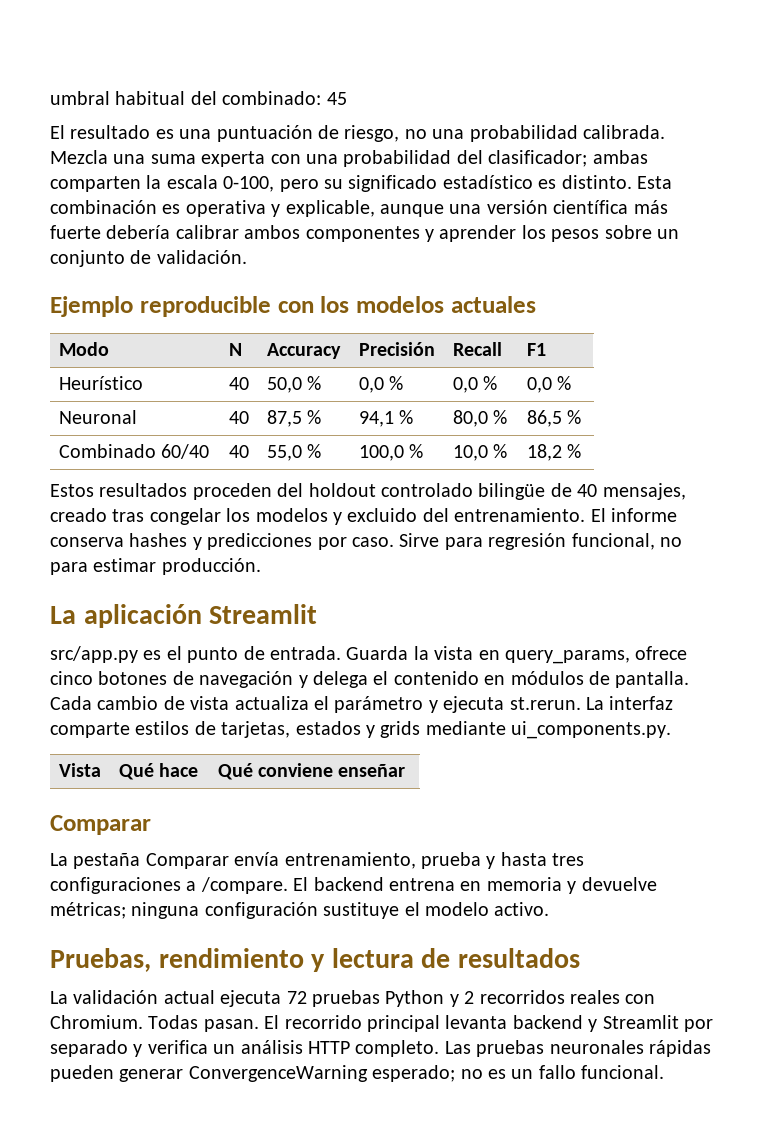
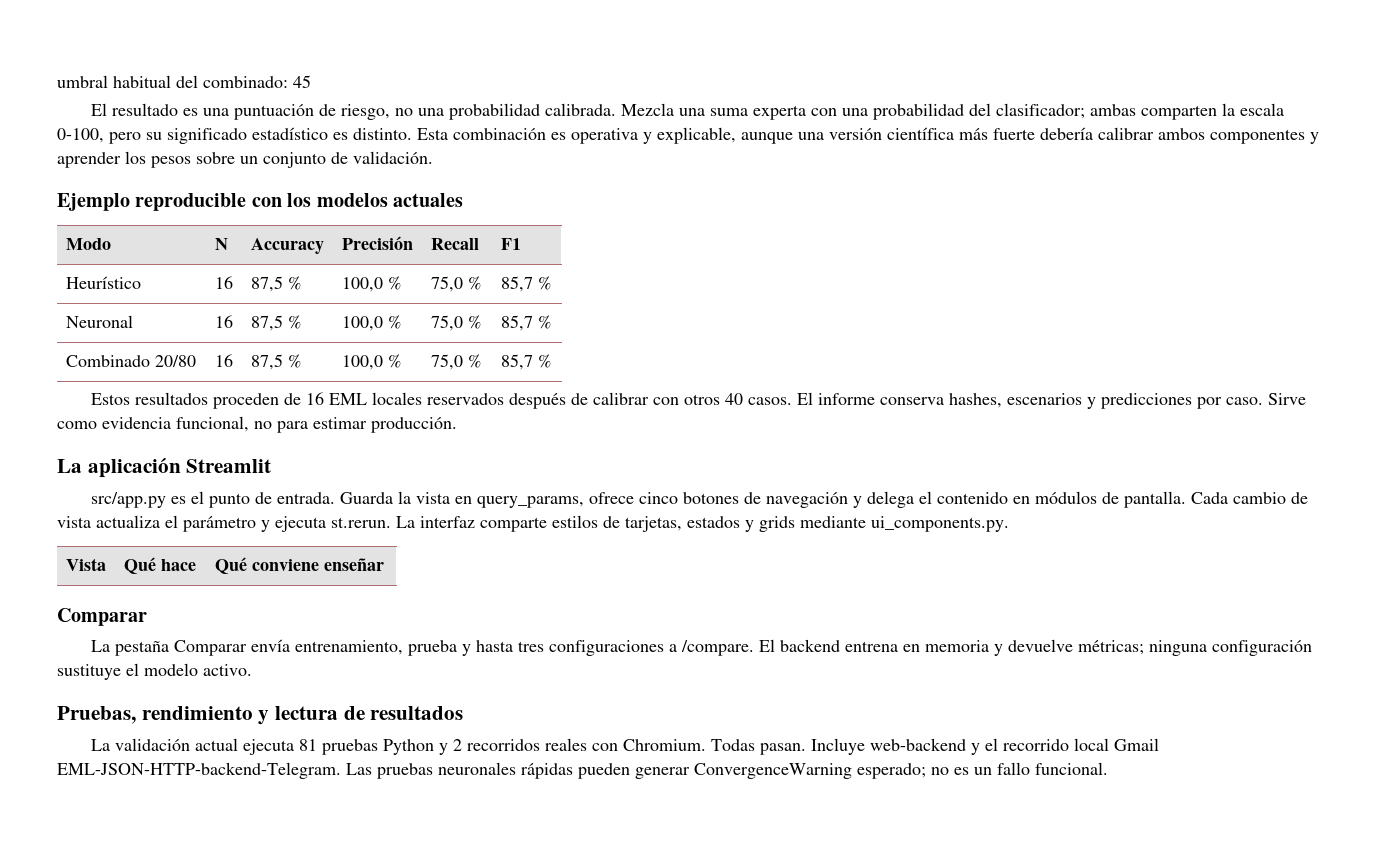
[228,377,249,390] [266,376,322,393] [358,376,404,393] [452,376,498,393] [526,376,572,393] [58,410,137,424] [228,411,249,424] [266,410,322,427] [358,410,414,427] [452,410,508,427] [526,410,582,427] [58,444,210,459] [228,445,249,458] [266,444,322,461] [358,444,424,461] [452,444,508,461] [526,444,582,461] [50,483,686,500] [50,508,586,525] 40 | 50,0 % | 0,0 % | 0,0 % | 0,0 % // Neuronal | 40 | 87,5 % | 94,1 % | 80,0 % | 86,5 % // Combinado 60/40 | 40 | 55,0 % | 100,0 % | 10,0 % | 18,2 % // Estos resultados proceden del holdout controlado bilingüe de 40 mensajes, creado tras congelar los modelos y excluido del entrenamiento. -> [214,276,233,289] [250,276,301,292] [341,276,401,292] [430,276,481,292] [500,276,551,292] [65,315,133,328] [214,315,233,328] [250,315,301,331] [341,315,401,331] [430,315,481,331] [500,315,551,331] [65,355,196,367] [214,354,233,367] [250,354,301,370] [341,354,401,370] [430,354,481,370] [500,354,551,370] [91,392,793,409] 16 | 87,5 % | 100,0 % | 75,0 % | 85,7 % // Neuronal | 16 | 87,5 % | 100,0 % | 75,0 % | 85,7 % // Combinado 20/80 | 16 | 87,5 % | 100,0 % | 75,0 % | 85,7 % // Estos resultados proceden de 16 EML locales reservados después de calibrar con otros 40 casos.
[129,533,188,547] hashes -> [949,393,1083,408] hashes, escenarios
[444,533,567,550] para regresión -> [57,417,171,429] como evidencia
[286,991,307,1004] 72 -> [299,739,318,751] 81
[264,1015,713,1032] [50,1040,440,1057] El recorrido principal levanta backend y Streamlit por separado y verifica un análisis HTTP completo. -> [811,738,1160,755] [57,762,341,779] Incluye web-backend y el recorrido local Gmail EML-JSON-HTTP-backend-Telegram.

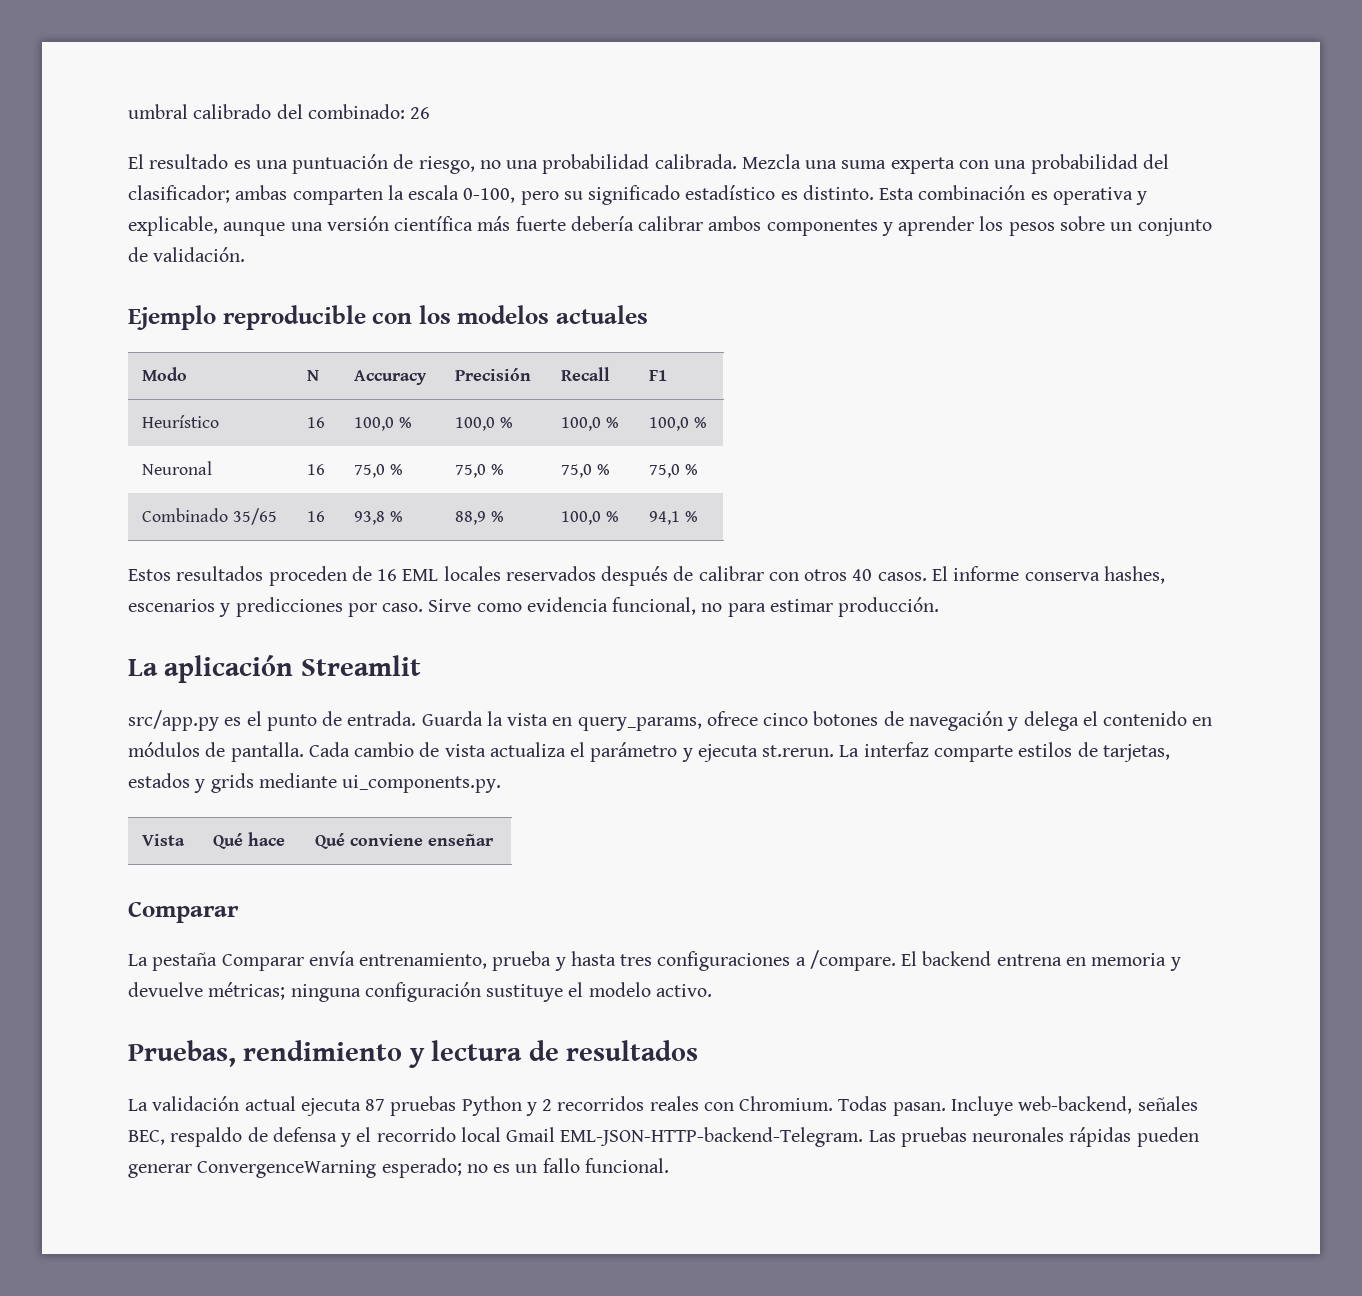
[113,75,171,88] habitual -> [193,104,272,119] calibrado
[293,75,311,88] 45 -> [410,107,431,119] 26
[250,276,301,292] [341,276,401,292] [430,276,481,292] [500,276,533,292] 87,5 % | 100,0 % | 75,0 % | 85,7 -> [354,417,412,431] [455,417,513,431] [561,417,619,431] [649,417,690,431] 100,0 % | 100,0 % | 100,0 % | 100,0
[250,315,301,331] [341,315,401,331] [430,315,481,331] [500,315,551,331] [65,355,196,367] [214,354,233,367] [250,354,301,370] [341,354,401,370] [430,354,481,370] [500,354,533,370] 87,5 % | 100,0 % | 75,0 % | 85,7 % // Combinado 20/80 | 16 | 87,5 % | 100,0 % | 75,0 % | 85,7 -> [354,464,403,478] [455,464,504,478] [561,464,610,478] [649,464,698,478] [142,508,277,525] [307,511,326,522] [354,511,403,525] [455,511,504,525] [561,511,619,525] [649,511,681,525] 75,0 % | 75,0 % | 75,0 % | 75,0 % // Combinado 35/65 | 16 | 93,8 % | 88,9 % | 100,0 % | 94,1
[299,739,318,751] 81 -> [365,1099,386,1111] 87
[870,738,967,751] web-backend -> [1018,1096,1198,1114] [128,1127,337,1147] web-backend, señales BEC, respaldo de defensa

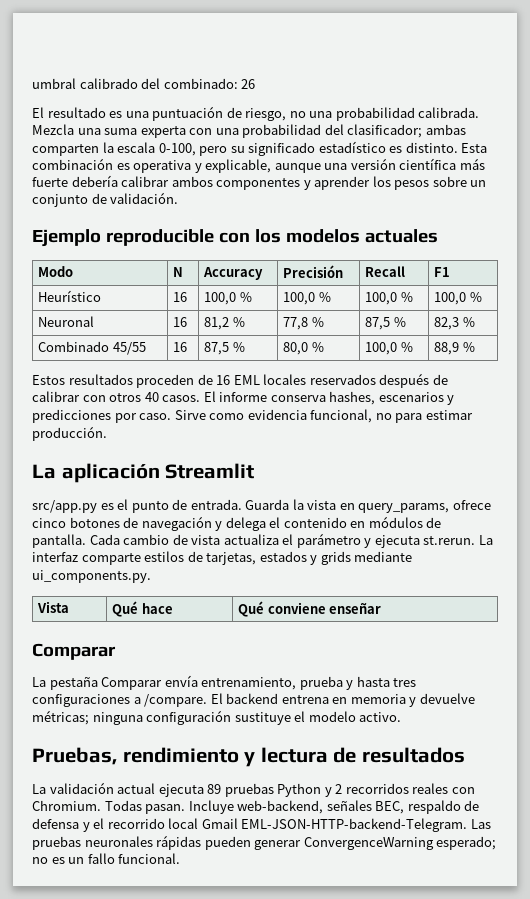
[354,464,403,478] [455,464,504,478] [561,464,610,478] [649,464,681,478] 75,0 % | 75,0 % | 75,0 % | 75,0 -> [204,317,245,330] [283,317,324,330] [365,317,406,330] [434,317,460,330] 81,2 % | 77,8 % | 87,5 % | 82,3
[232,508,277,525] [307,511,326,522] [354,511,403,525] [455,511,504,525] [561,511,619,525] [649,511,681,525] 35/65 | 16 | 93,8 % | 88,9 % | 100,0 % | 94,1 -> [112,342,146,355] [173,342,188,352] [204,342,245,355] [283,342,324,355] [365,342,413,355] [434,342,460,355] 45/55 | 16 | 87,5 % | 80,0 % | 100,0 % | 88,9
[365,1099,386,1111] 87 -> [207,784,222,794] 89

